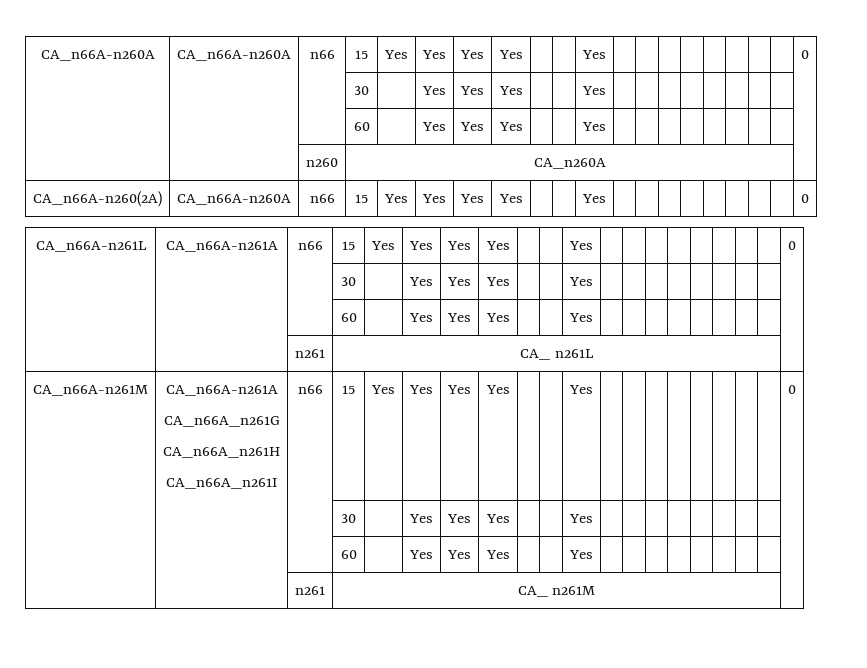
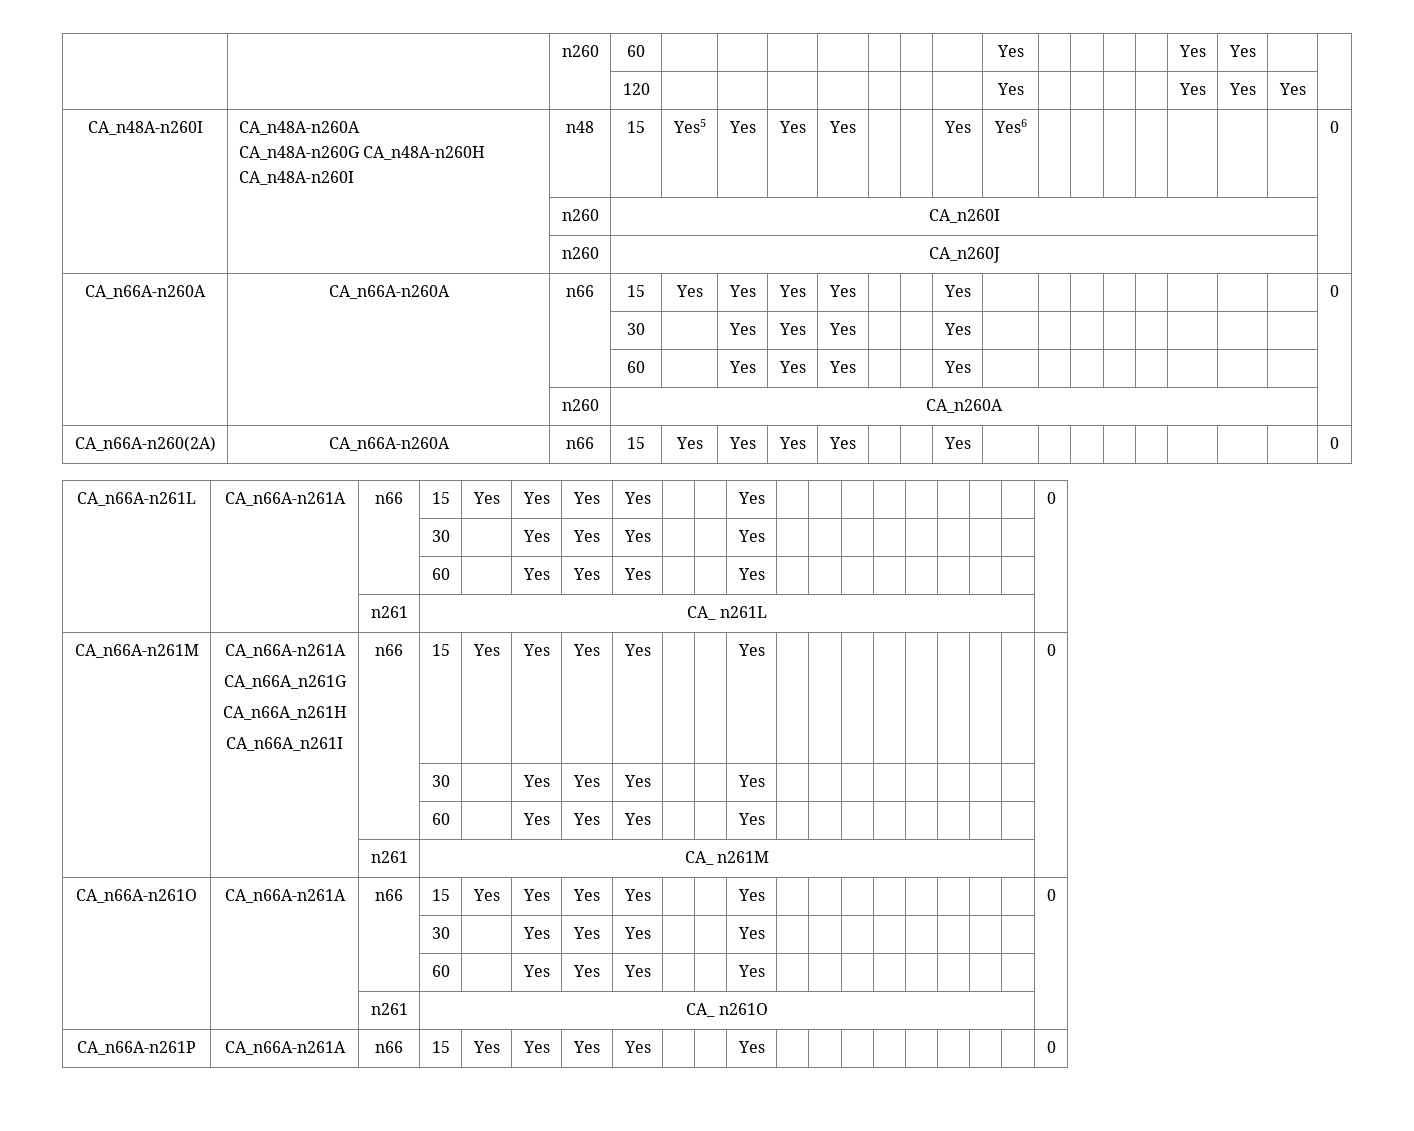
(40, 55) none -> [561,45,599,57] [627,45,645,57] [996,45,1024,57] [1178,45,1206,57] [1228,45,1256,57] [622,83,650,95] [996,83,1024,95] [1178,83,1206,95] [1228,83,1256,95] [1278,83,1306,95] [87,121,203,135] [238,121,360,135] [238,146,485,160] [238,171,354,185] [566,121,594,133] [627,121,645,133] [672,119,706,133] [728,121,756,133] [778,121,806,133] [829,121,856,133] [943,121,971,133] [993,119,1027,133] [1330,121,1339,133] [561,209,599,221] [928,209,1000,223] [561,247,599,259] [928,247,1000,263] | | n260 | 60 | | | | | | | | Yes | | | | | Yes | Yes | | // | | | 120 | | | | | | | | Yes | | | | | Yes | Yes | Yes | // CA_n48A-n260I | CA_n48A-n260A // CA_n48A-n260G CA_n48A-n260H CA_n48A-n260I | n48 | 15 | Yes5 | Yes | Yes | Yes | | | Yes | Yes6 | | | | | | | | 0 // | | n260 | CA_n260I | // | | n260 | CA_n260J | //
(596, 590) none -> [76,889,197,903] [224,889,346,903] [375,889,403,901] [431,889,450,901] [472,889,500,901] [522,889,550,901] [573,889,600,901] [623,889,651,901] [737,889,765,901] [1046,889,1056,901] [431,927,450,939] [522,927,550,939] [573,927,600,939] [623,927,651,939] [737,927,765,939] [431,965,450,977] [522,965,550,977] [573,965,600,977] [623,965,651,977] [737,965,765,977] [370,1003,408,1015] [686,1003,768,1017] [77,1041,196,1055] [224,1041,346,1055] [375,1041,403,1053] [431,1041,450,1053] [472,1041,500,1053] [522,1041,550,1053] [573,1041,600,1053] [623,1041,651,1053] [737,1041,765,1053] [1046,1041,1056,1053] // CA_n66A-n261O | CA_n66A-n261A | n66 | 15 | Yes | Yes | Yes | Yes | | | Yes | | | | | | | | | 0 // | | | 30 | | Yes | Yes | Yes | | | Yes | | | | | | | | | // | | | 60 | | Yes | Yes | Yes | | | Yes | | | | | | | | | // | | n261 | CA_ n261O | // CA_n66A-n261P | CA_n66A-n261A | n66 | 15 | Yes | Yes | Yes | Yes | | | Yes | | | | | | | | | 0

